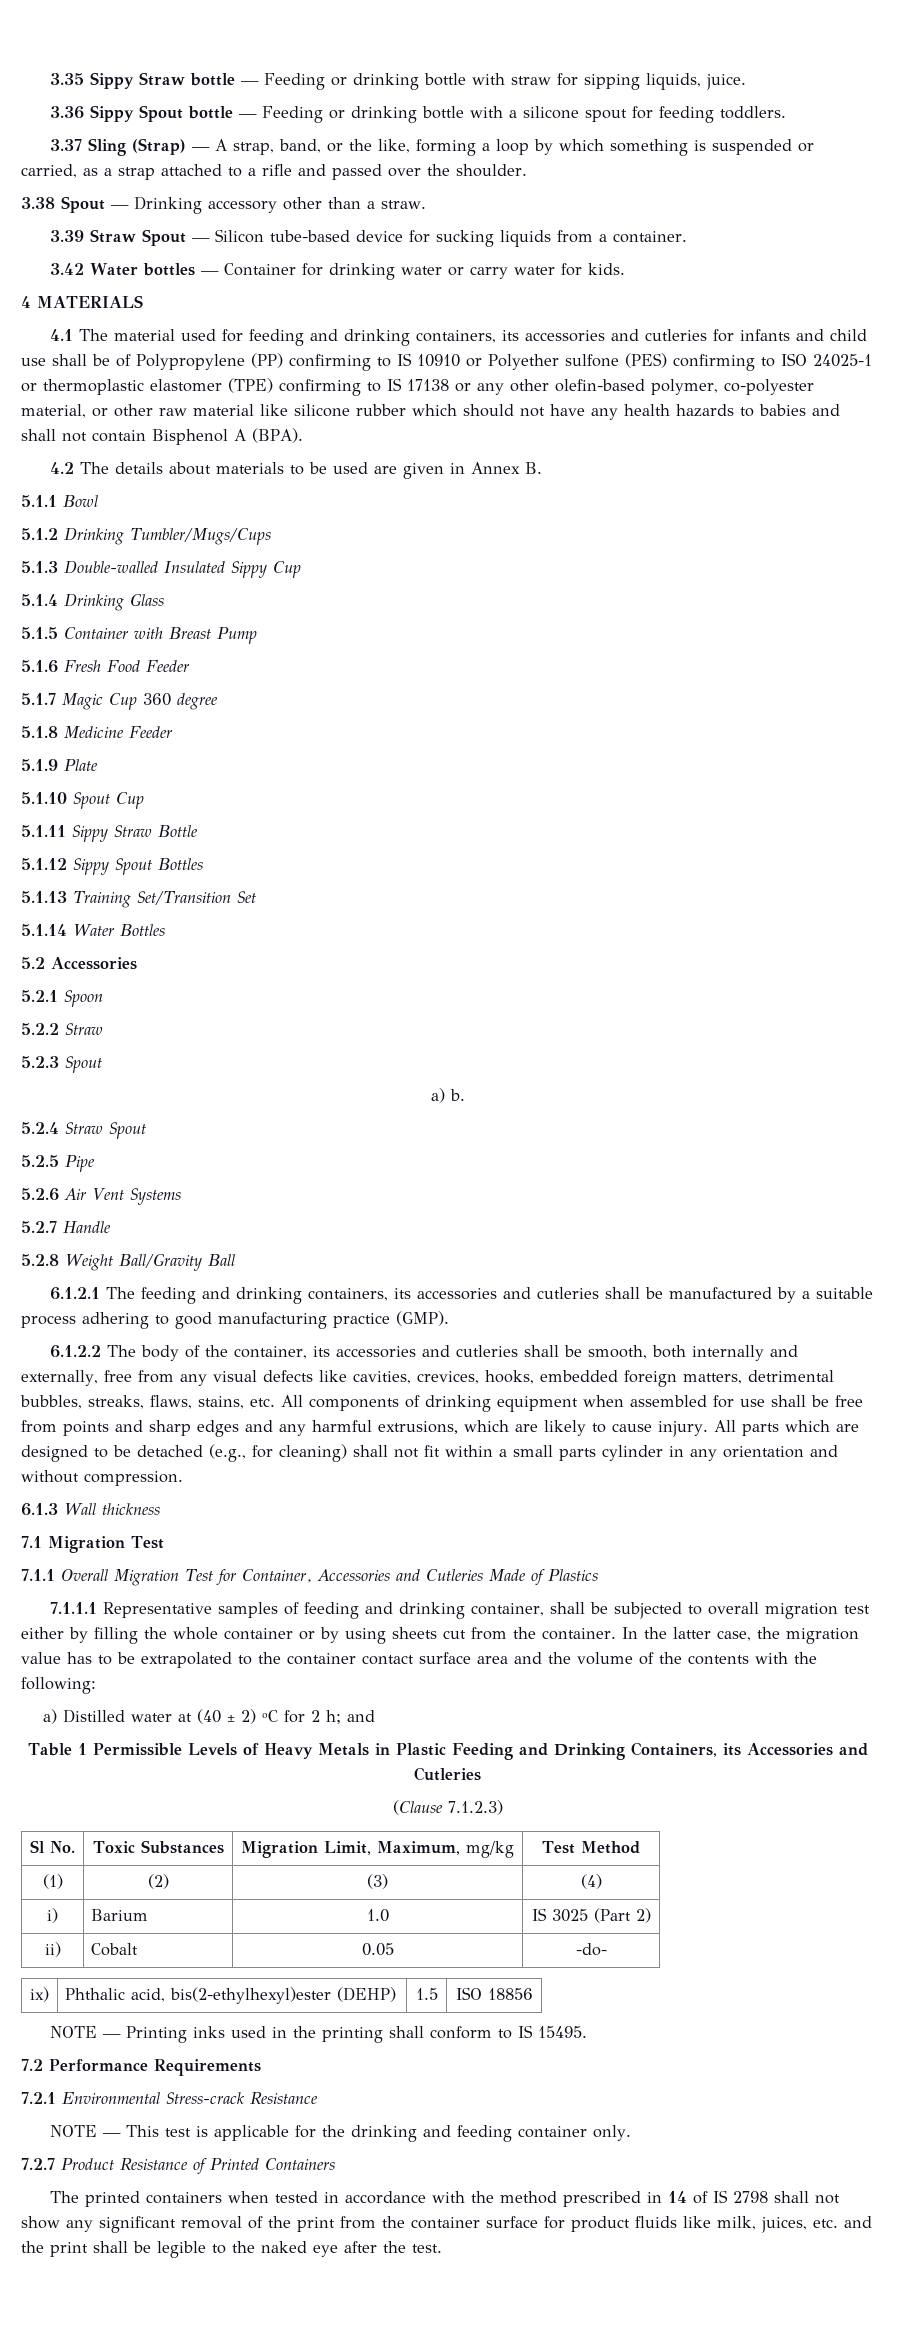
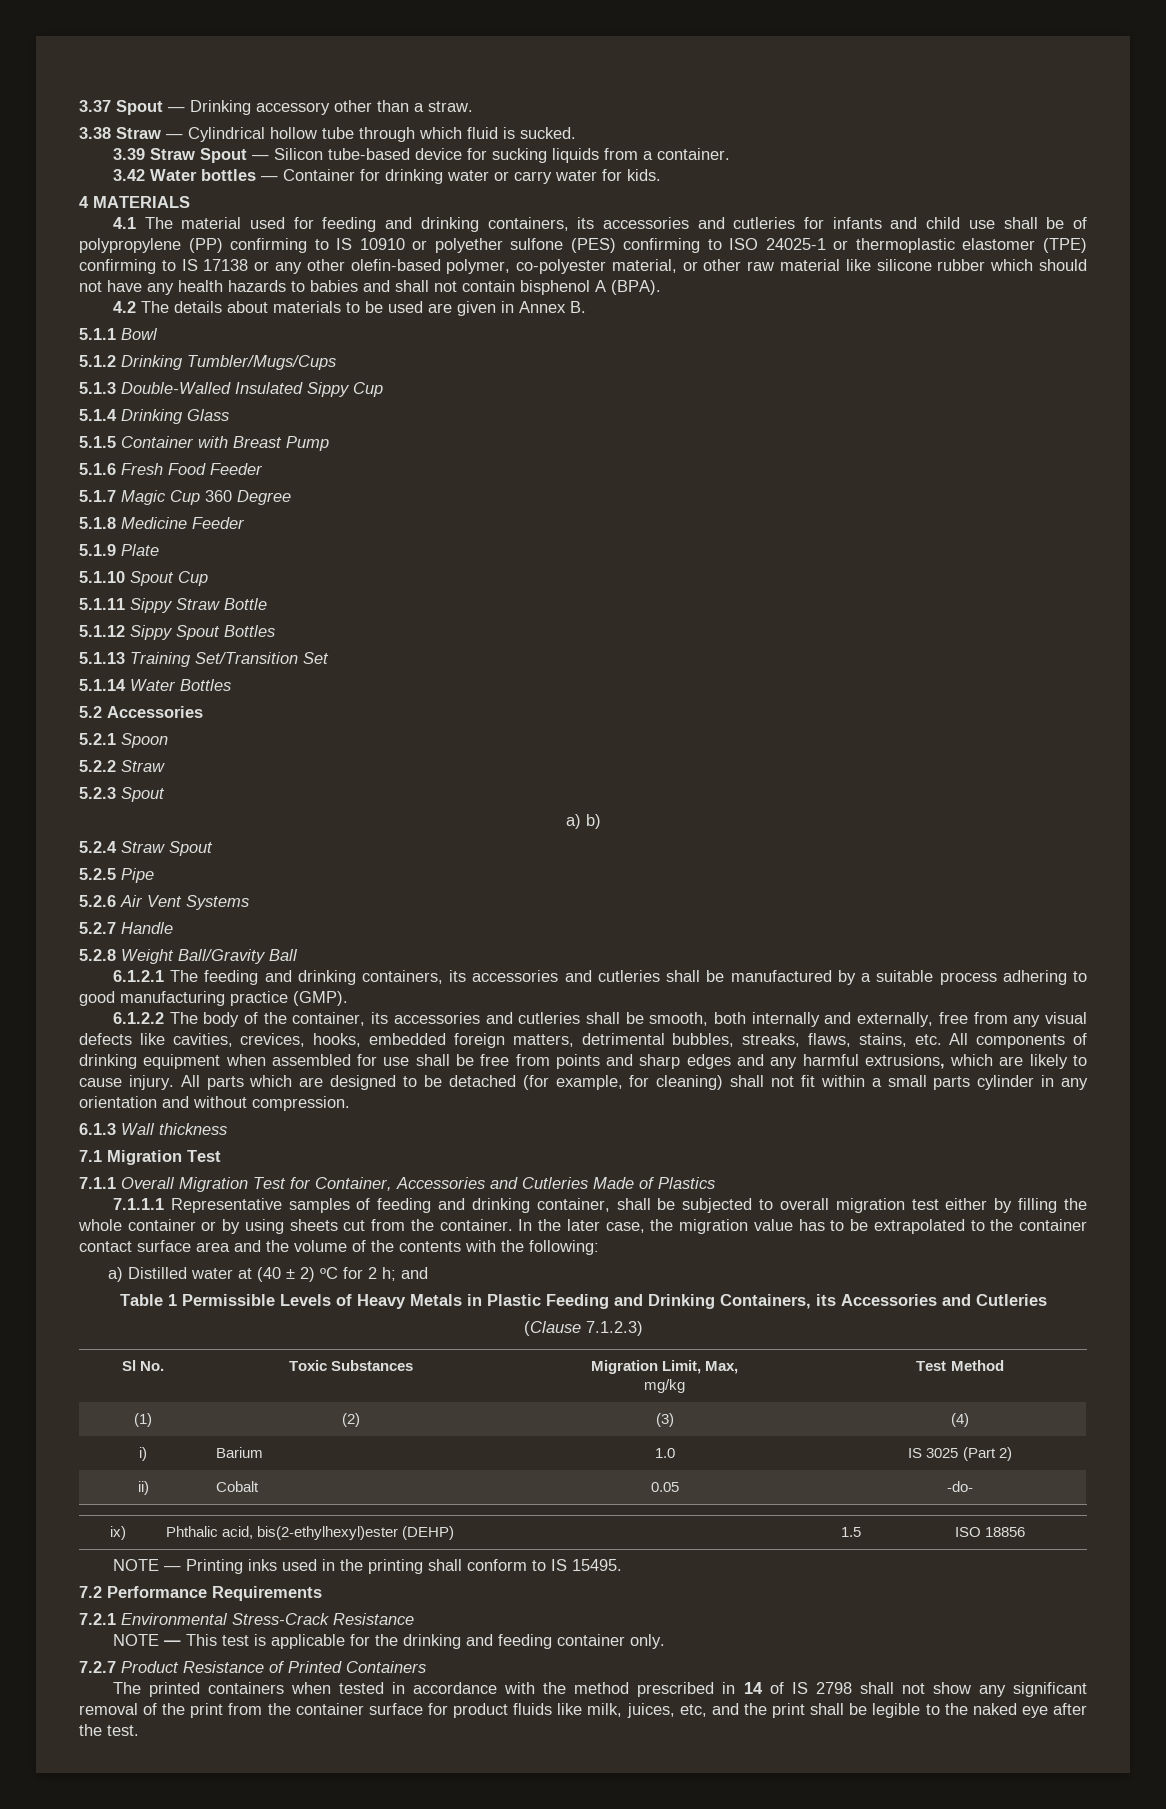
[49,72,746,90] [49,105,786,123] [49,138,814,156] [21,164,527,180] [21,197,55,209] 3.35 Sippy Straw bottle — Feeding or drinking bottle with straw for sipping liquids, juice. // 3.36 Sippy Spout bottle — Feeding or drinking bottle with a silicone spout for feeding toddlers. // 3.37 Sling (Strap) — A strap, band, or the like, forming a loop by which something is suspended or carried, as a strap attached to a rifle and passed over the shoulder. // 3.38 -> [79,100,111,112] 3.37
(426, 204) none -> [79,127,576,142] // 3.38 Straw — Cylindrical hollow tube through which fluid is sucked.
[136,354,245,370] Polypropylene -> [79,238,181,253] polypropylene
[488,354,559,370] Polyether -> [434,238,503,253] polyether
[152,429,228,445] Bisphenol -> [520,280,590,295] bisphenol
[64,560,158,574] Double-walled -> [121,382,231,394] Double-Walled
[177,693,218,710] degree -> [237,490,291,505] Degree
[449,1089,465,1101] b. -> [585,814,601,829] b)
[209,1444,246,1462] (e.g., -> [522,1075,623,1090] (for example,
[672,1627,711,1639] latter -> [566,1219,600,1231] later
[377,1841,460,1855] Maximum, -> [705,1361,739,1374] Max, //
[166,2092,245,2104] Stress-crack -> [232,1613,329,1625] Stress-Crack
[813,2219,838,2228] etc. -> [679,1704,707,1717] etc,

